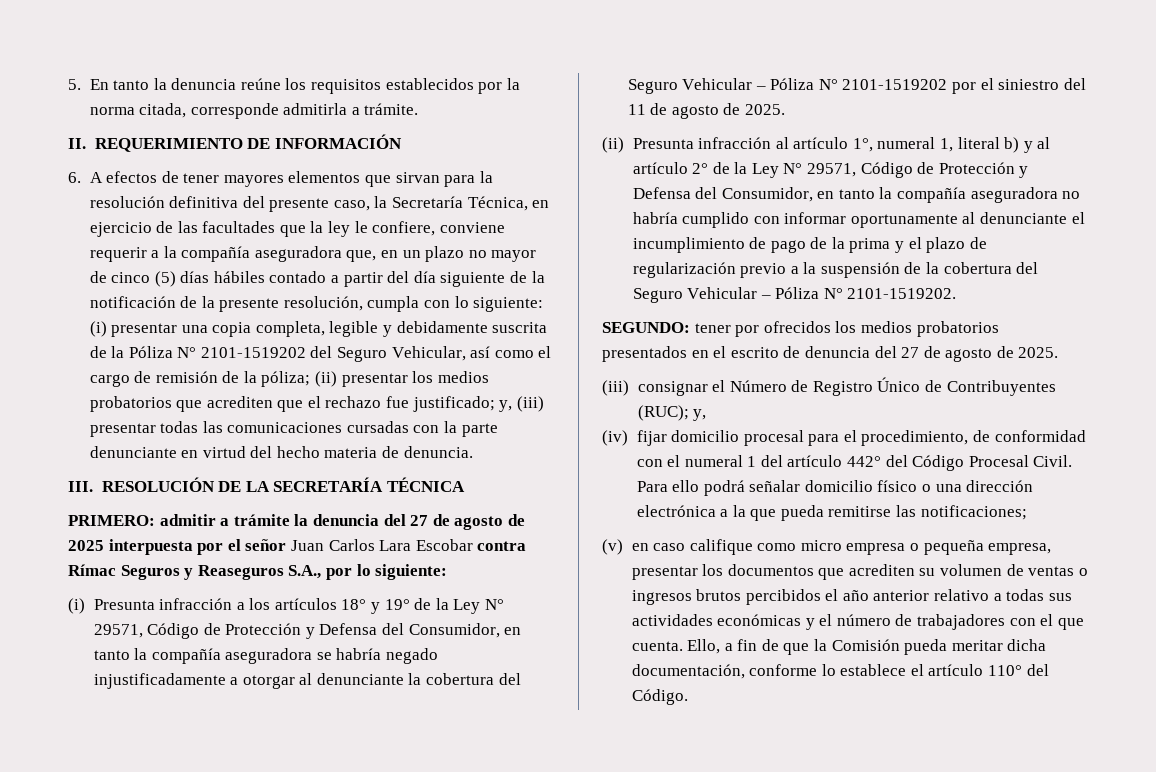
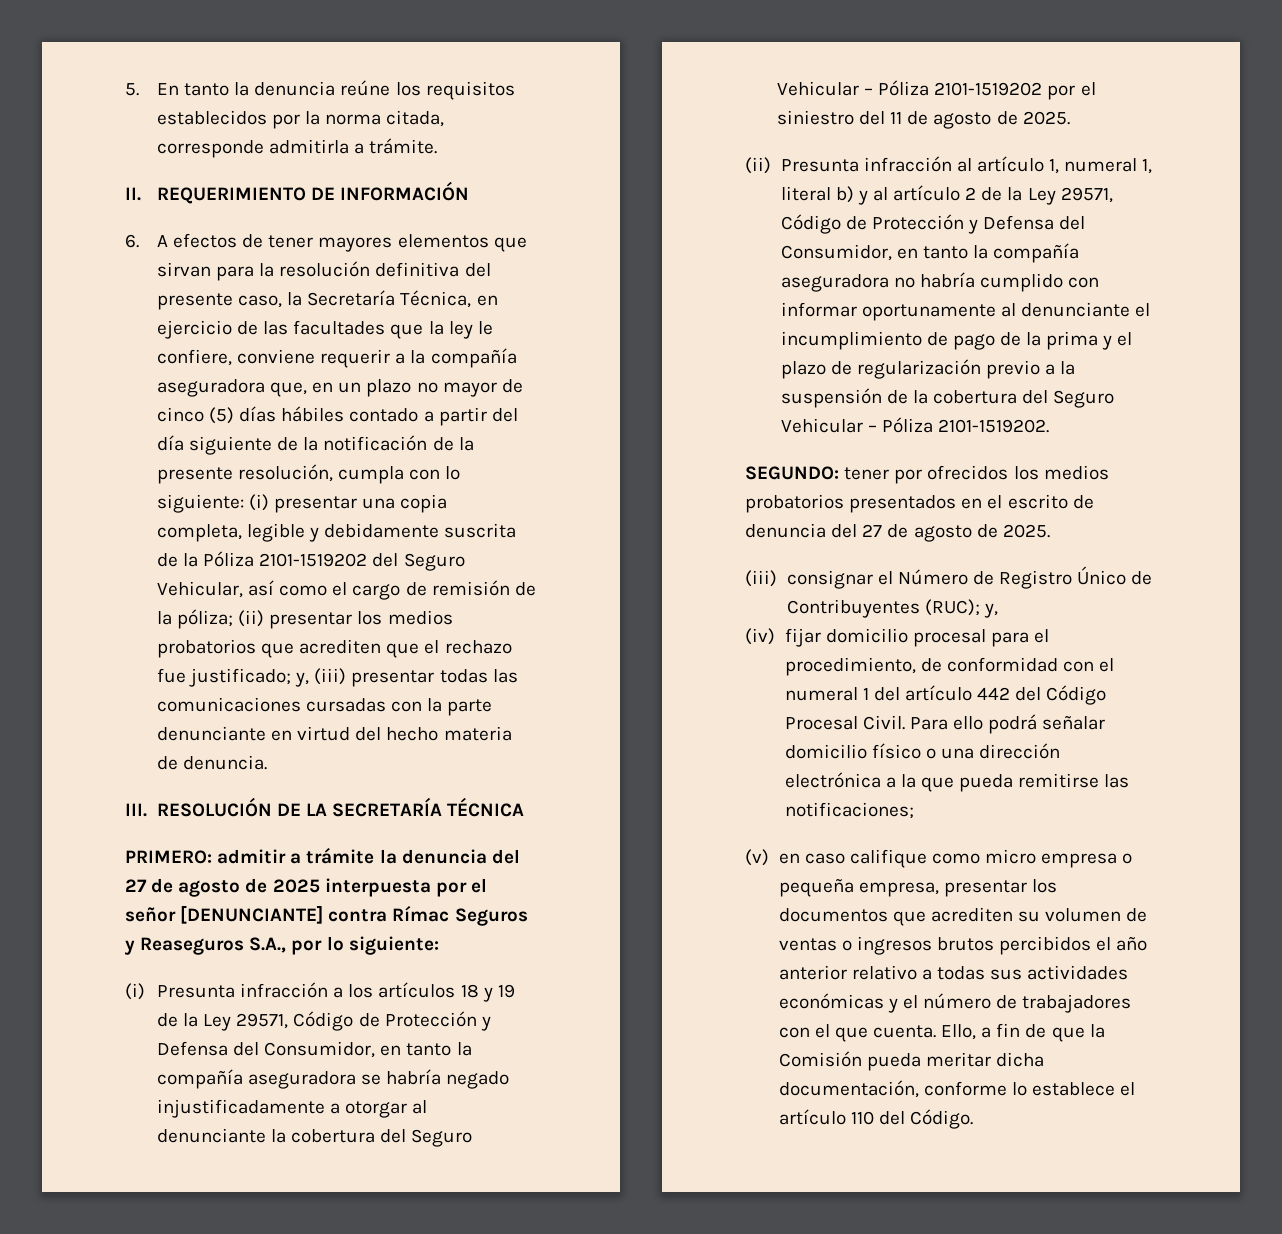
[177,347,197,358] N° -> (255, 559) none
[290,539,473,551] Juan Carlos Lara Escobar -> [180,905,324,924] [DENUNCIANTE]
[341,598,504,614] 18° y 19° de la Ley N° -> [460,984,515,1002] [156,1013,232,1031] 18 y 19 de la Ley
[818,79,838,90] N° -> (930, 88) none
[852,138,873,152] 1°, -> [1049,159,1060,174] 1,
[692,162,803,178] 2° de la Ley N° -> [965,187,1056,205] 2 de la Ley
[823,288,843,299] N° -> (933, 425) none
[847,456,882,467] 442° -> [977,687,1011,700] 442
[988,665,1023,676] 110° -> [850,1111,874,1125] 110

